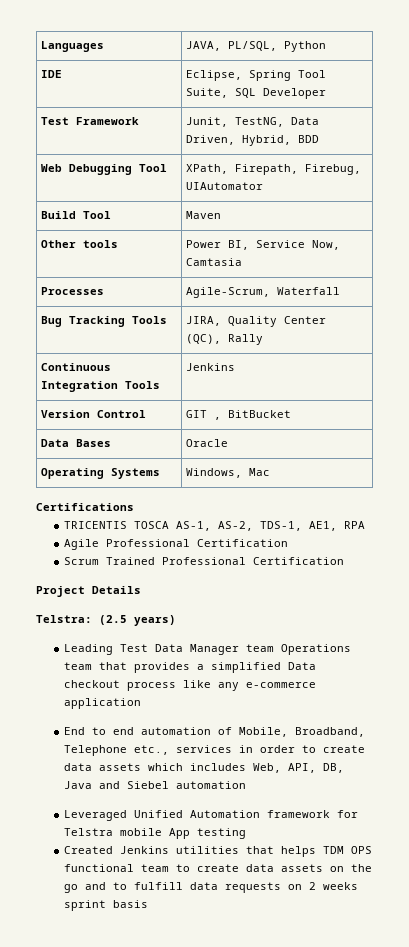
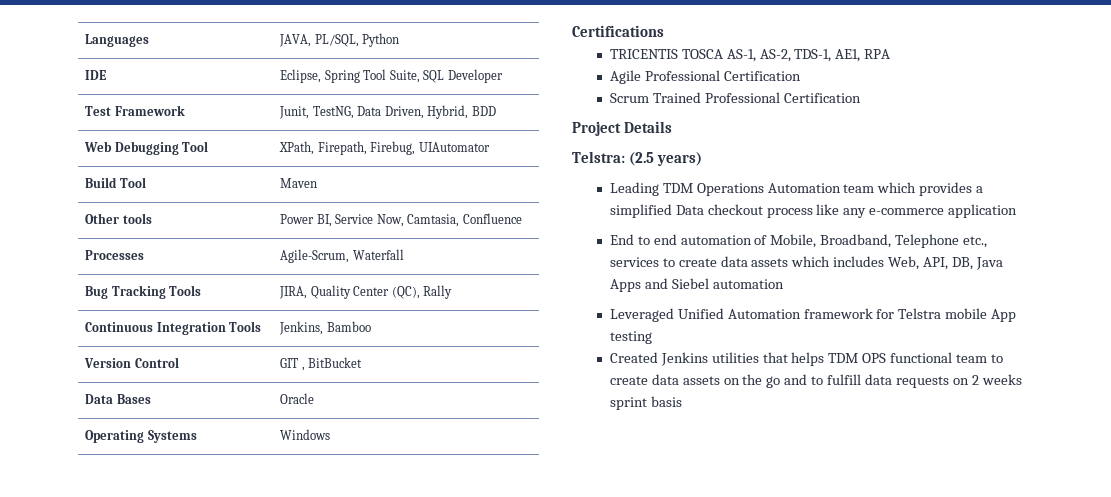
[186,258,243,266] Camtasia -> [407,213,522,227] Camtasia, Confluence
[186,363,236,371] Jenkins -> [279,321,371,335] Jenkins, Bamboo
[186,468,271,478] Windows, Mac -> [280,429,331,440] Windows
[120,644,352,655] [64,662,128,670] Test Data Manager team Operations team that -> [662,182,917,196] TDM Operations Automation team which
[239,745,296,753] in order -> (659, 262) none
(93, 785) none -> [609,279,641,292] Apps

